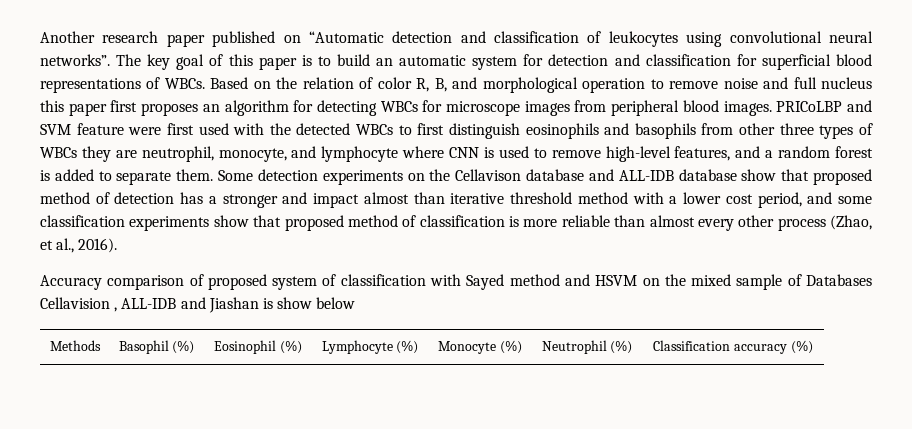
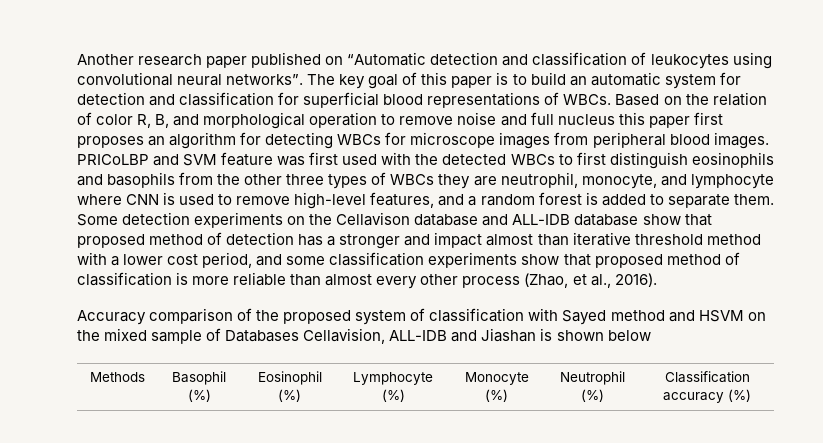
[128,127,162,135] were -> [277,156,306,166] was
(734, 129) none -> [217,174,241,185] the
(204, 280) none -> [256,310,280,321] the
[40,297,118,312] Cellavision , -> [303,328,386,344] Cellavision,
[277,297,313,309] show -> [556,330,604,341] shown

